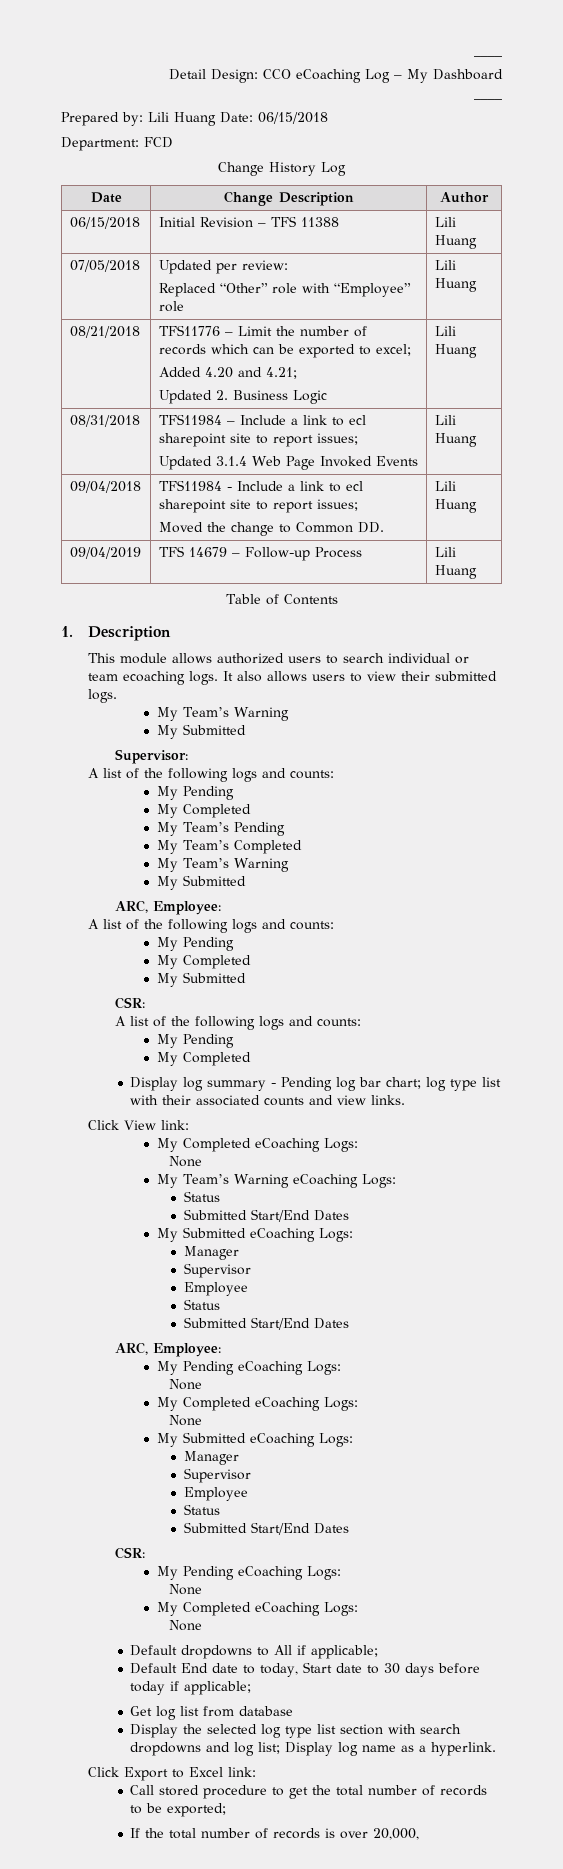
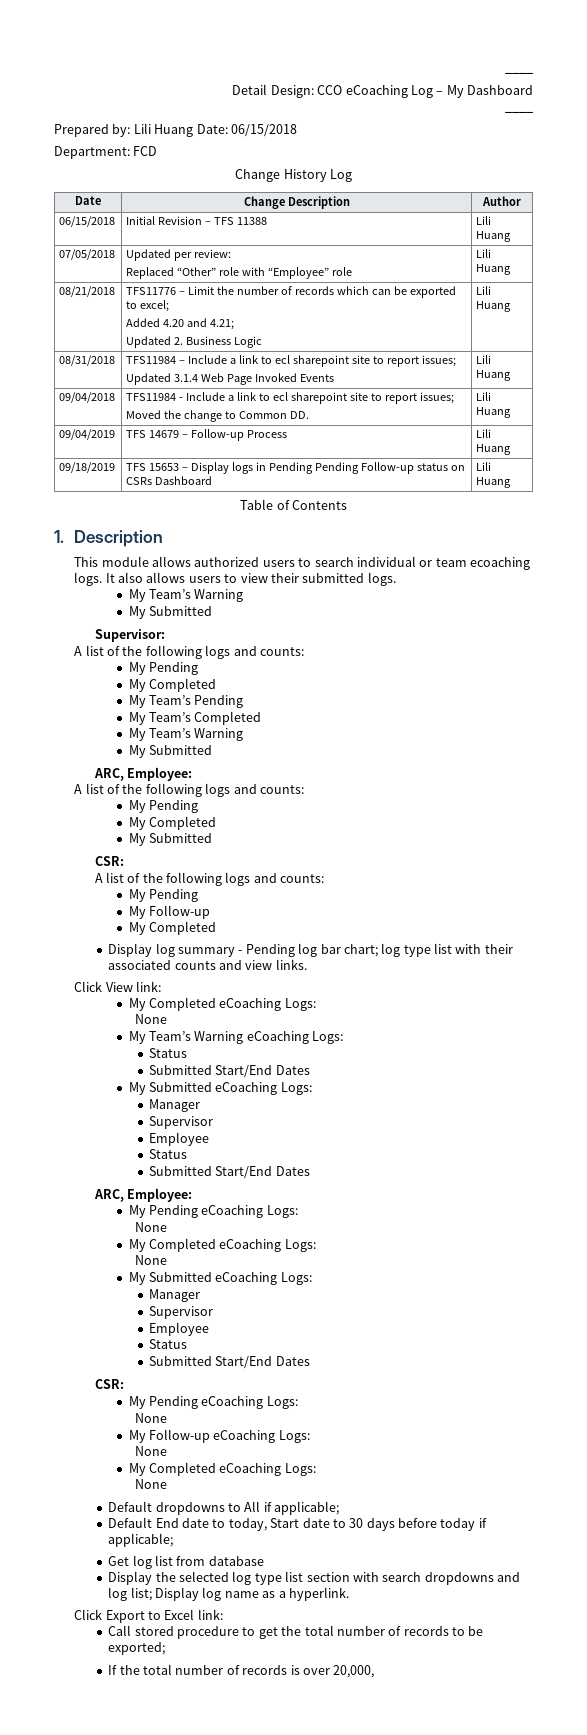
(477, 572) none -> [59,462,116,473] [126,462,465,474] [126,476,213,485] [476,462,492,471] [476,477,512,488] // 09/18/2019 | TFS 15653 – Display logs in Pending Pending Follow-up status on CSRs Dashboard | Lili Huang
(235, 1041) none -> [128,905,211,919] // My Follow-up
(202, 1589) none -> [128,1429,310,1443] [135,1446,168,1456] // My Follow-up eCoaching Logs: // None

